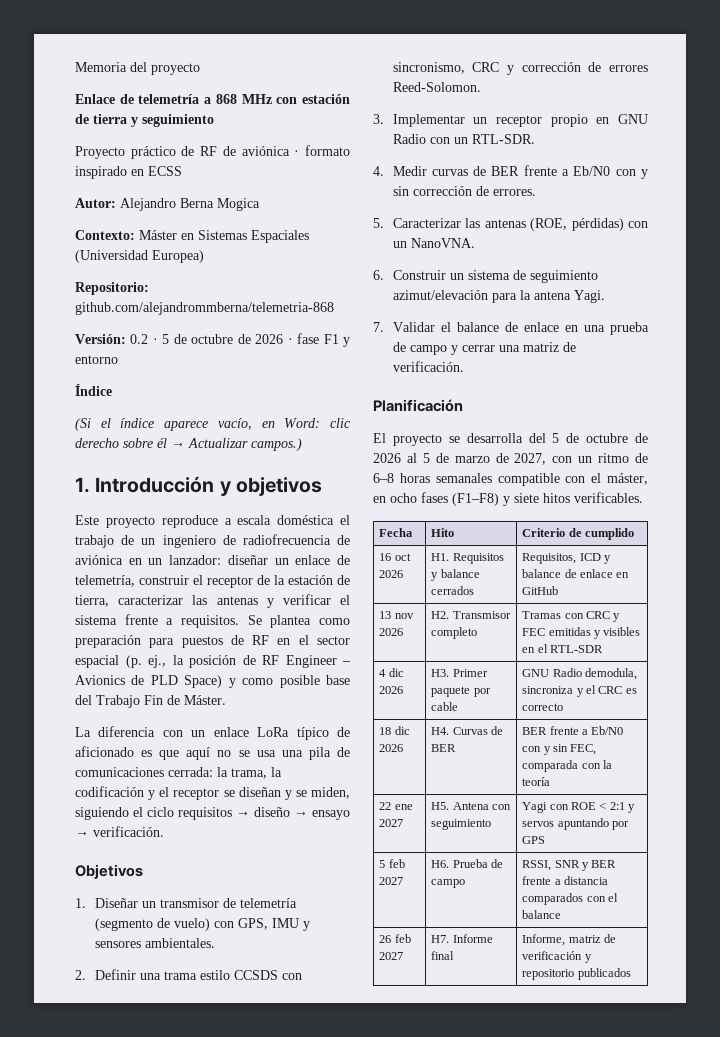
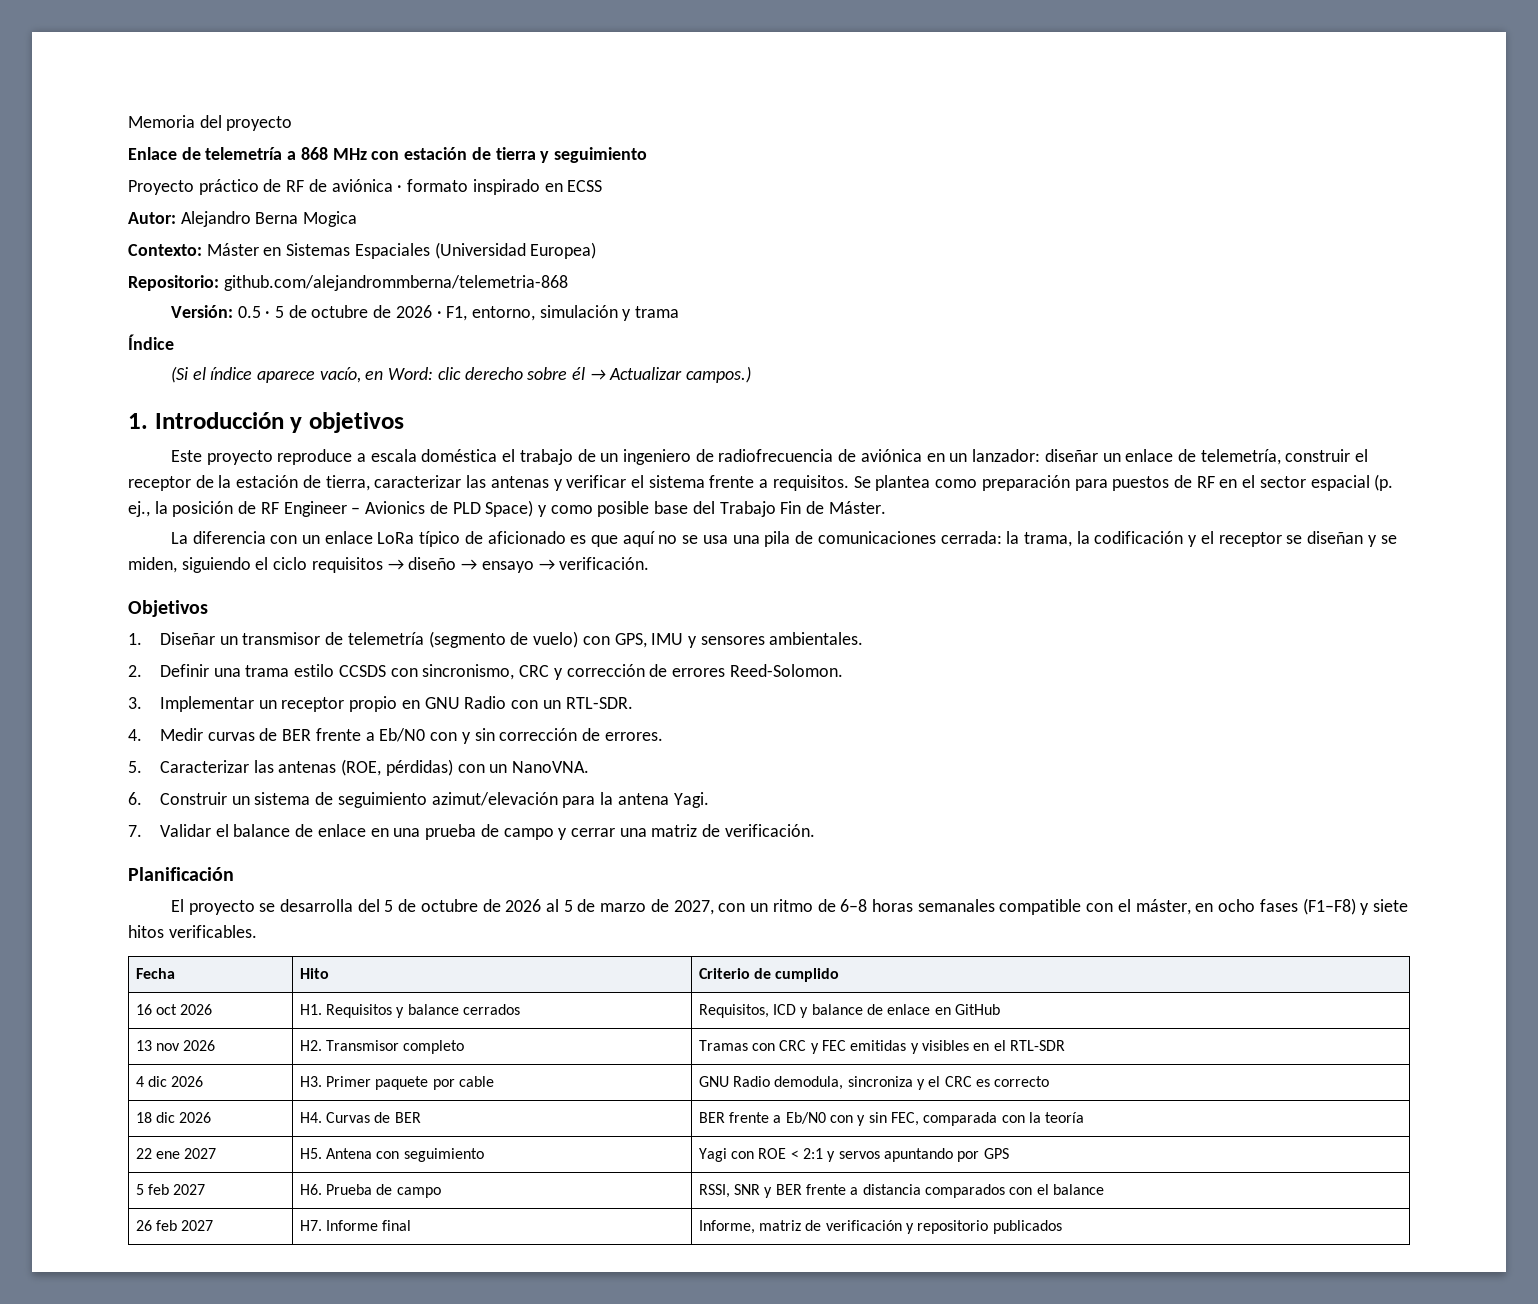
[130,334,149,344] 0.2 -> [237,306,261,318] 0.5
[297,333,351,347] [75,355,118,364] fase F1 y entorno -> [446,305,680,321] F1, entorno, simulación y trama

